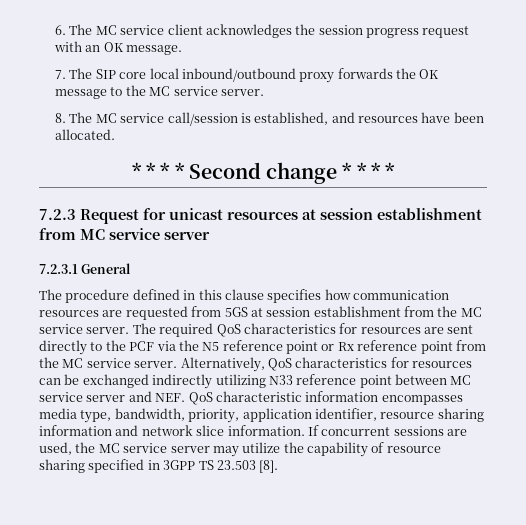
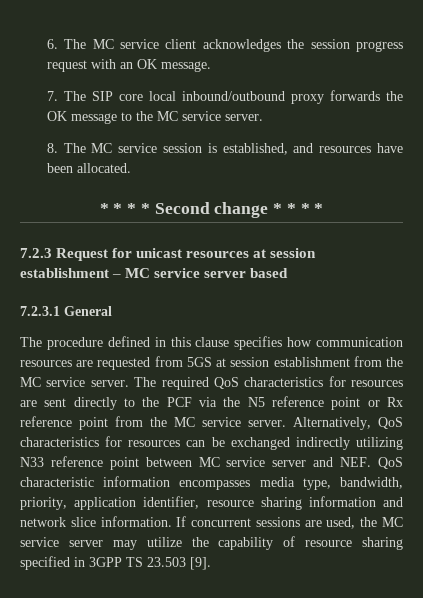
[167,112,238,126] call/session -> [162,143,202,153] session
[39,228,210,240] from MC service server -> [112,268,289,278] – MC service server based
[259,460,279,473] [8]. -> [190,557,211,570] [9].

